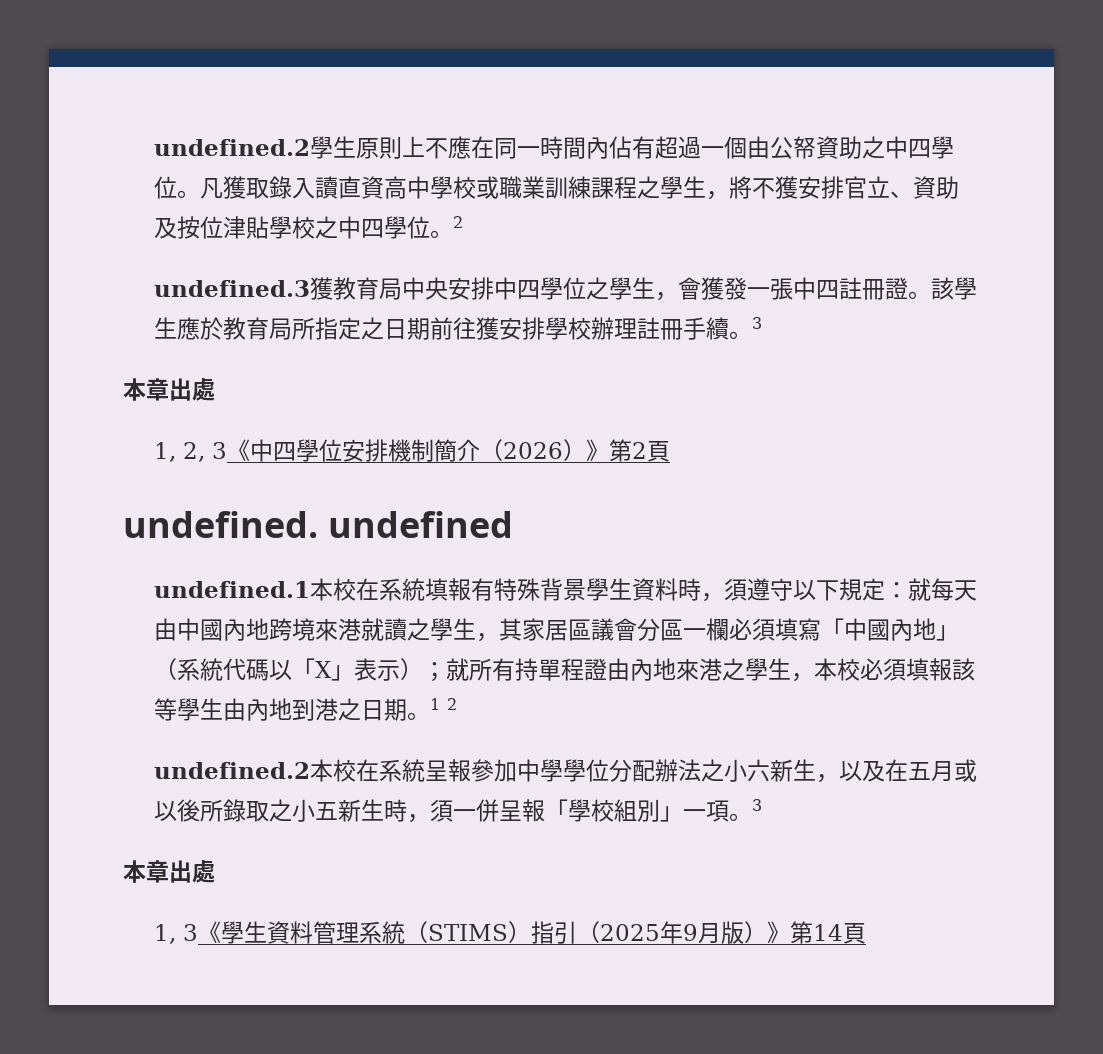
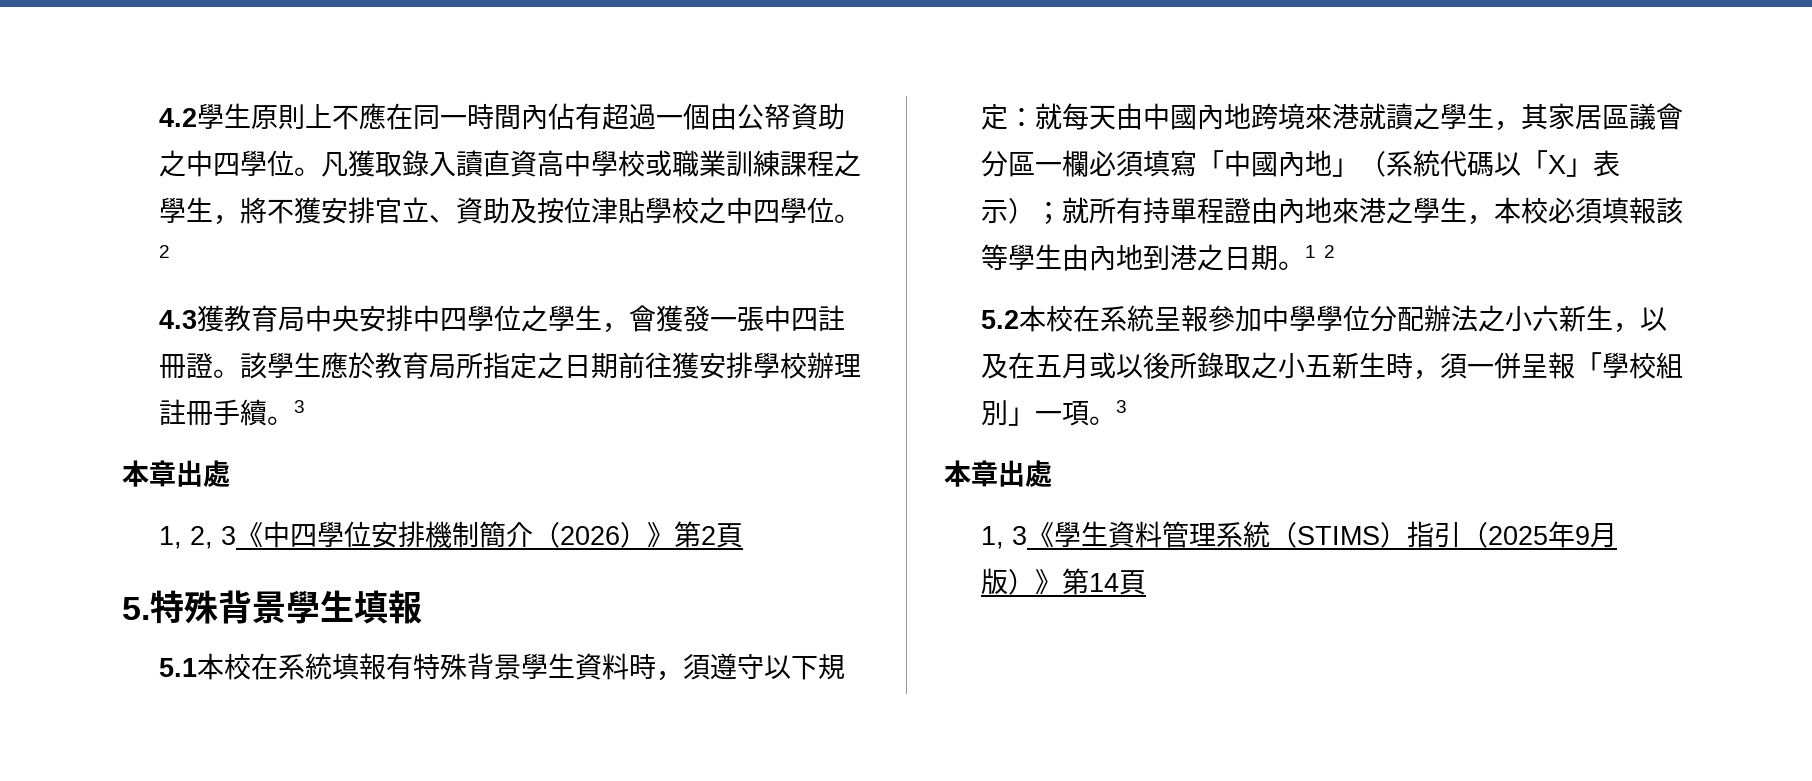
[153,139,310,156] undefined.2 -> [158,108,197,127] 4.2
[153,280,310,297] undefined.3 -> [158,310,197,329] 4.3
[123,511,513,538] [153,581,310,598] undefined. undefined // undefined.1 -> [122,590,422,624] [158,658,197,677] 5.特殊背景學生填報 // 5.1
[153,762,310,779] undefined.2 -> [980,310,1019,329] 5.2

